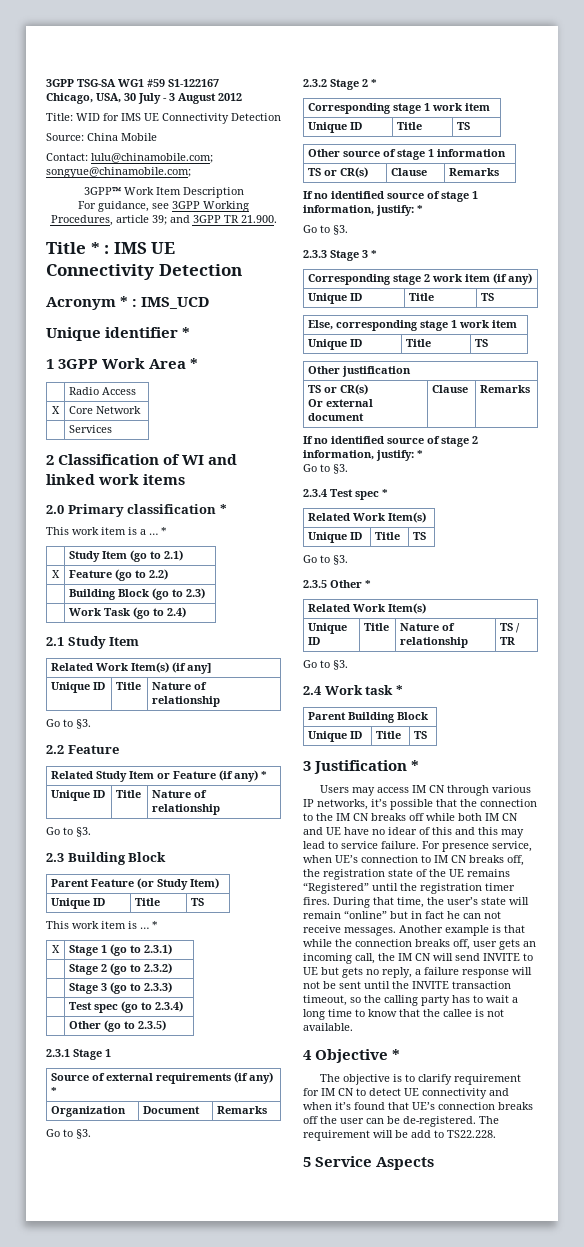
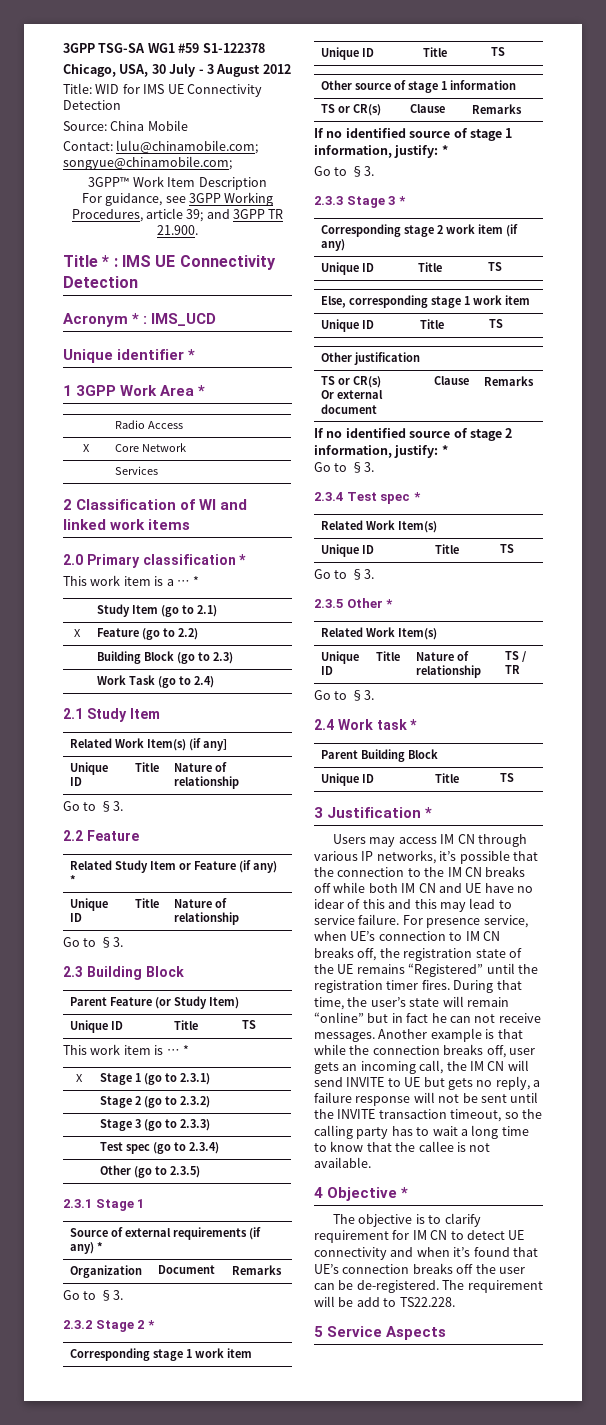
[168,79,219,87] S1-122167 -> [202,43,265,53] S1-122378

